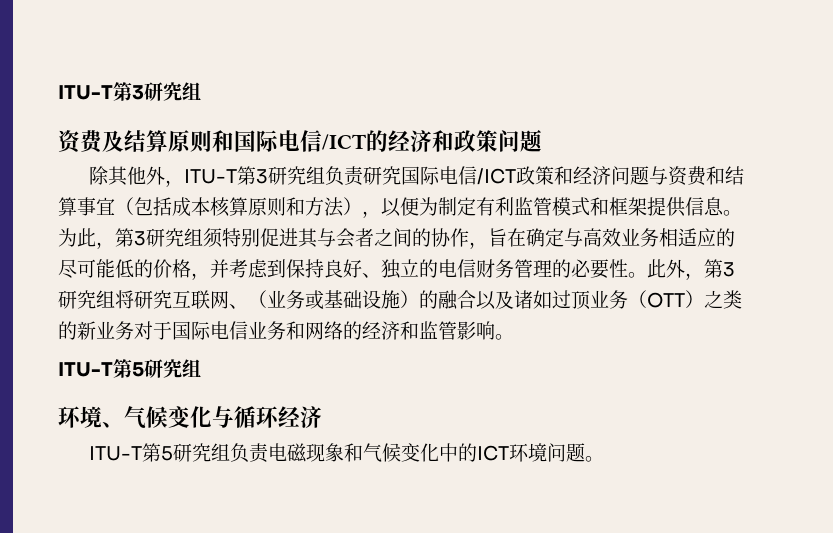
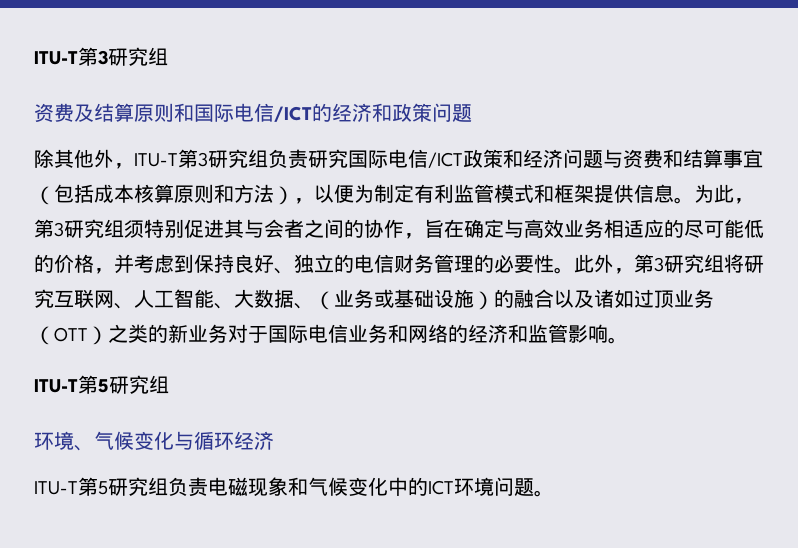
(248, 306) none -> [134,289,314,309] 人工智能、大数据、

